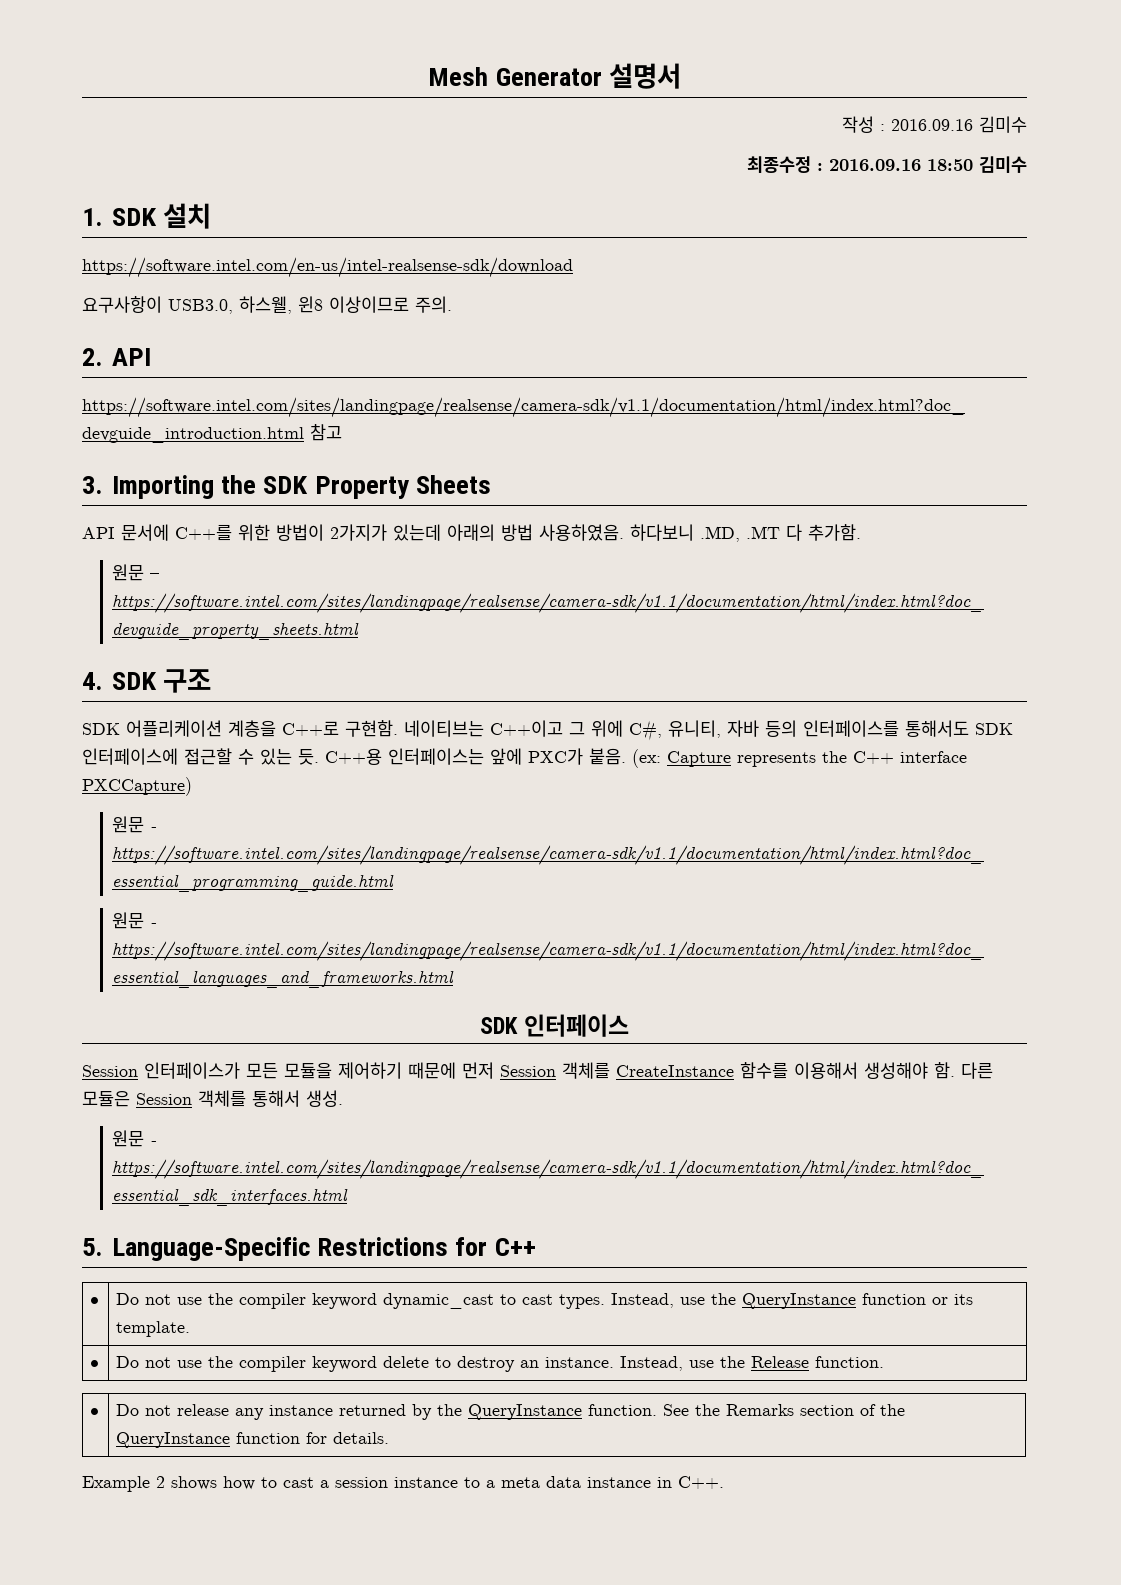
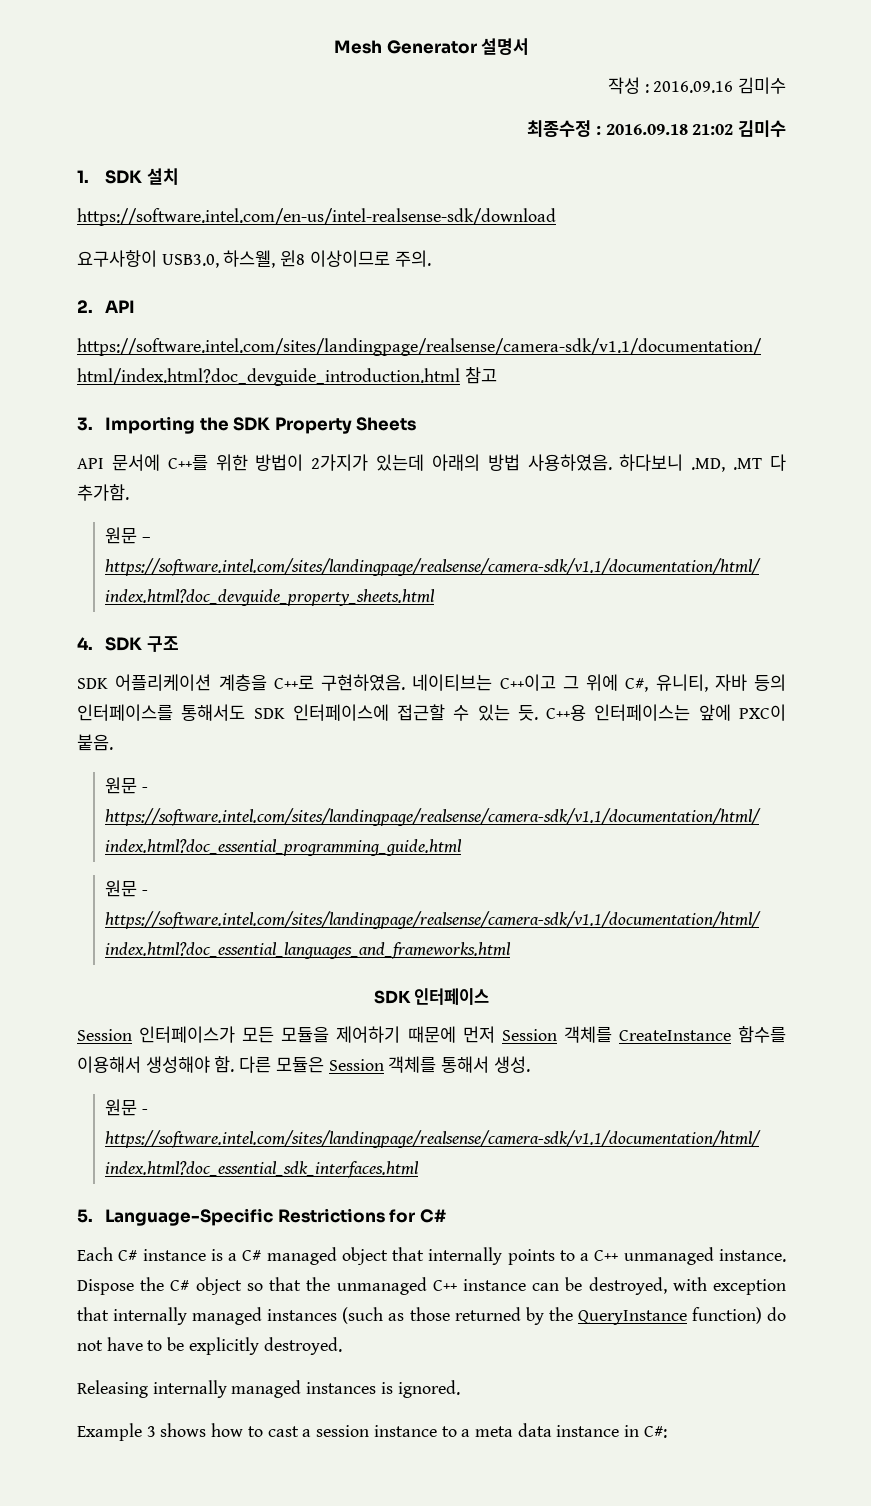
[829,159,973,171] 2016.09.16 18:50 -> [605,124,734,135] 2016.09.18 21:02
[345,720,398,737] 구현함. -> [321,674,405,691] 구현하였음.
[528,748,583,765] PXC가 -> [738,704,786,721] PXC이
[632,749,967,768] [82,777,192,796] (ex: Capture represents the C++ interface PXCCapture) -> (113, 742) none
[494,1238,536,1256] [90,1297,100,1305] [116,1293,974,1309] [116,1321,191,1337] [90,1360,100,1368] [116,1356,885,1372] [90,1408,100,1416] [116,1404,906,1420] [116,1432,390,1448] C++ // • | Do not use the compiler keyword dynamic_cast to cast types. Instead, use the QueryInstance function or its template. // • | Do not use the compiler keyword delete to destroy an instance. Instead, use the Release function. // • | Do not release any instance returned by the QueryInstance function. See the Remarks section of the QueryInstance function for details. -> [419,1209,446,1223] [77,1247,786,1265] [77,1277,786,1295] [77,1307,786,1325] [77,1337,342,1355] [77,1380,460,1398] C# // Each C# instance is a C# managed object that internally points to a C++ unmanaged instance. Dispose the C# object so that the unmanaged C++ instance can be destroyed, with exception that internally managed instances (such as those returned by the QueryInstance function) do not have to be explicitly destroyed. // Releasing internally managed instances is ignored.
[156,1476,165,1488] 2 -> [146,1426,156,1437] 3
[678,1476,724,1489] C++. -> [643,1426,667,1438] C#:

